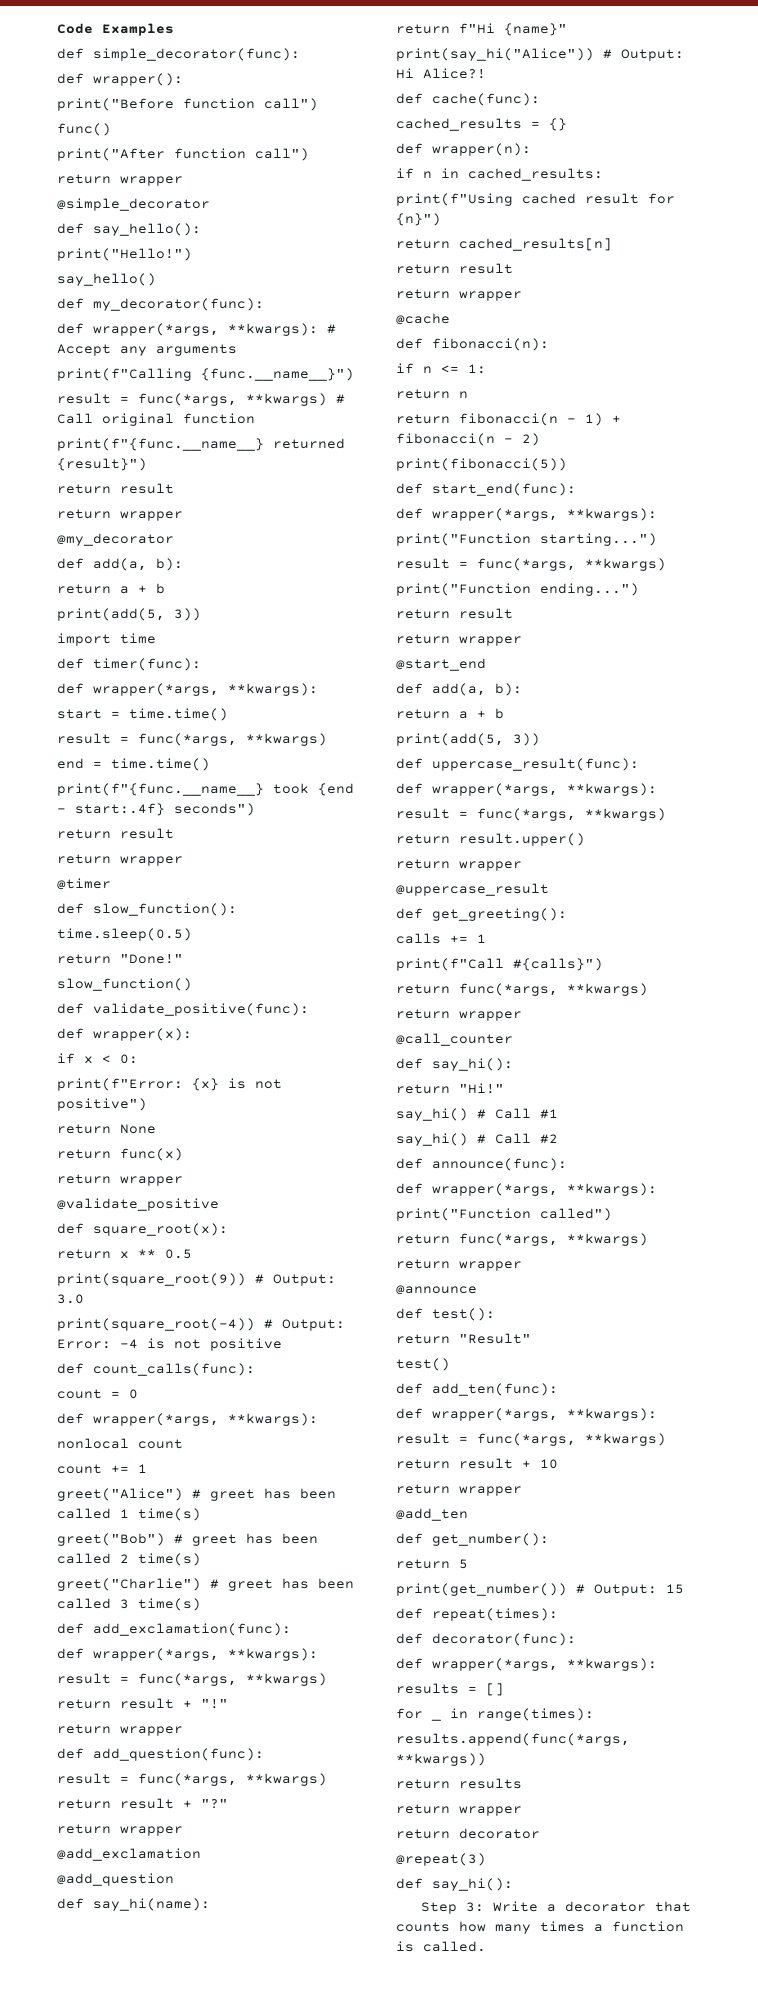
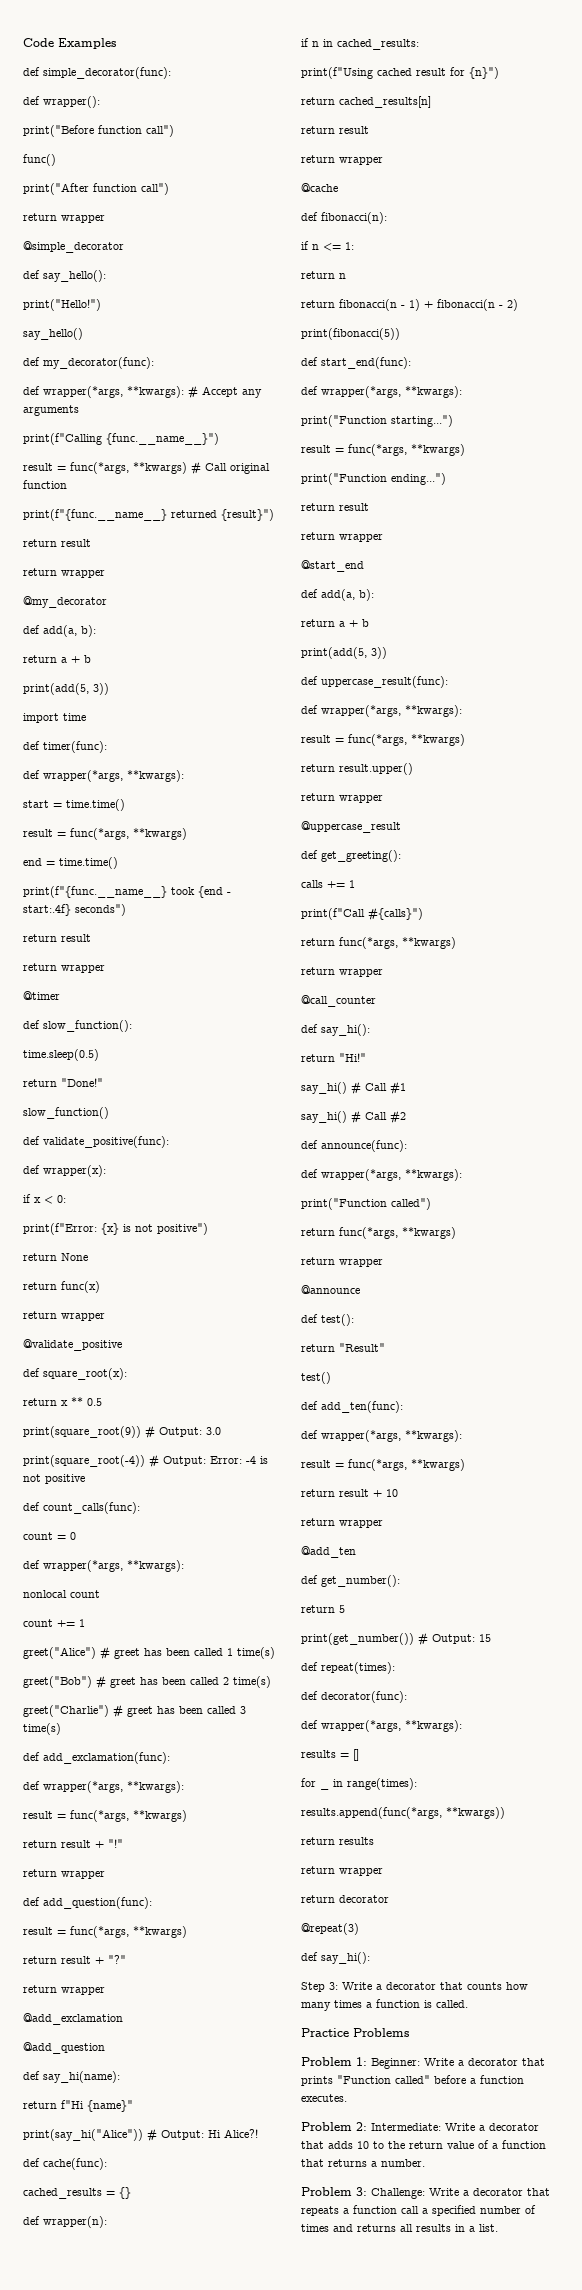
(486, 1946) none -> [301,2028,409,2037] [301,2057,545,2069] [301,2075,524,2086] [301,2094,347,2102] [301,2122,539,2131] [301,2140,546,2149] [301,2159,425,2167] [301,2187,550,2199] [301,2205,536,2216] [301,2224,498,2232] // Practice Problems // Problem 1: Beginner: Write a decorator that prints "Function called" before a function executes. // Problem 2: Intermediate: Write a decorator that adds 10 to the return value of a function that returns a number. // Problem 3: Challenge: Write a decorator that repeats a function call a specified number of times and returns all results in a list.

